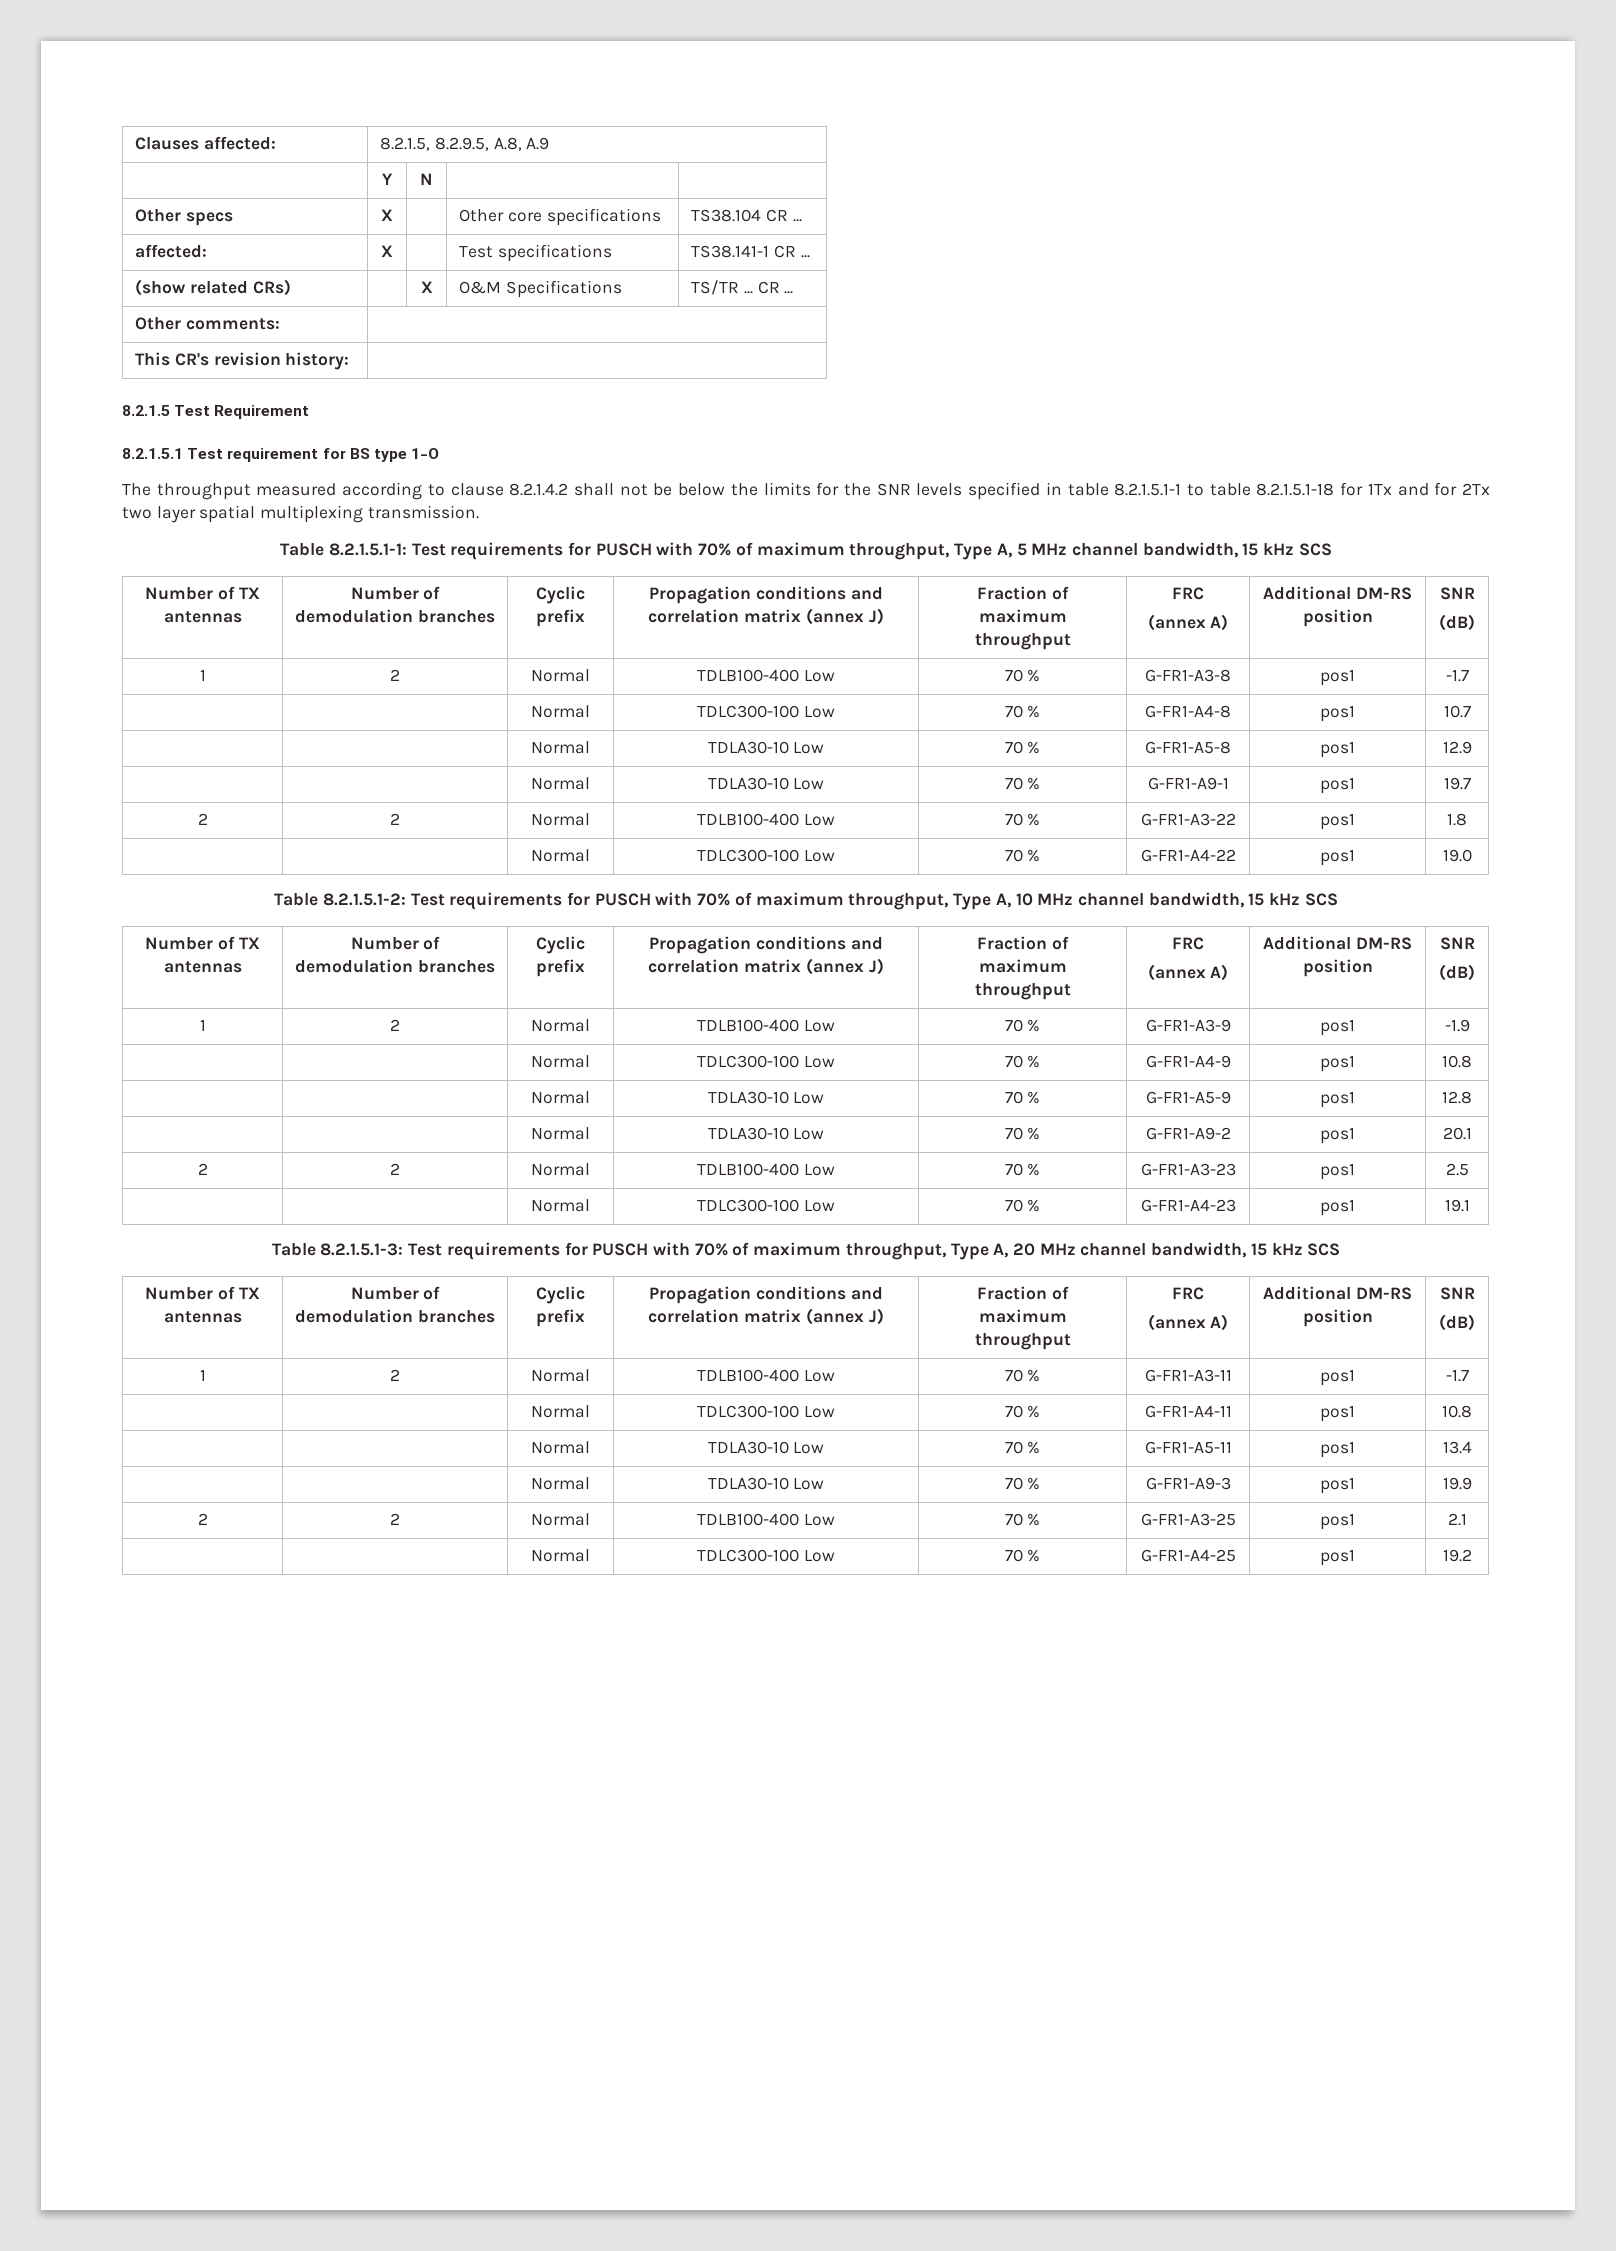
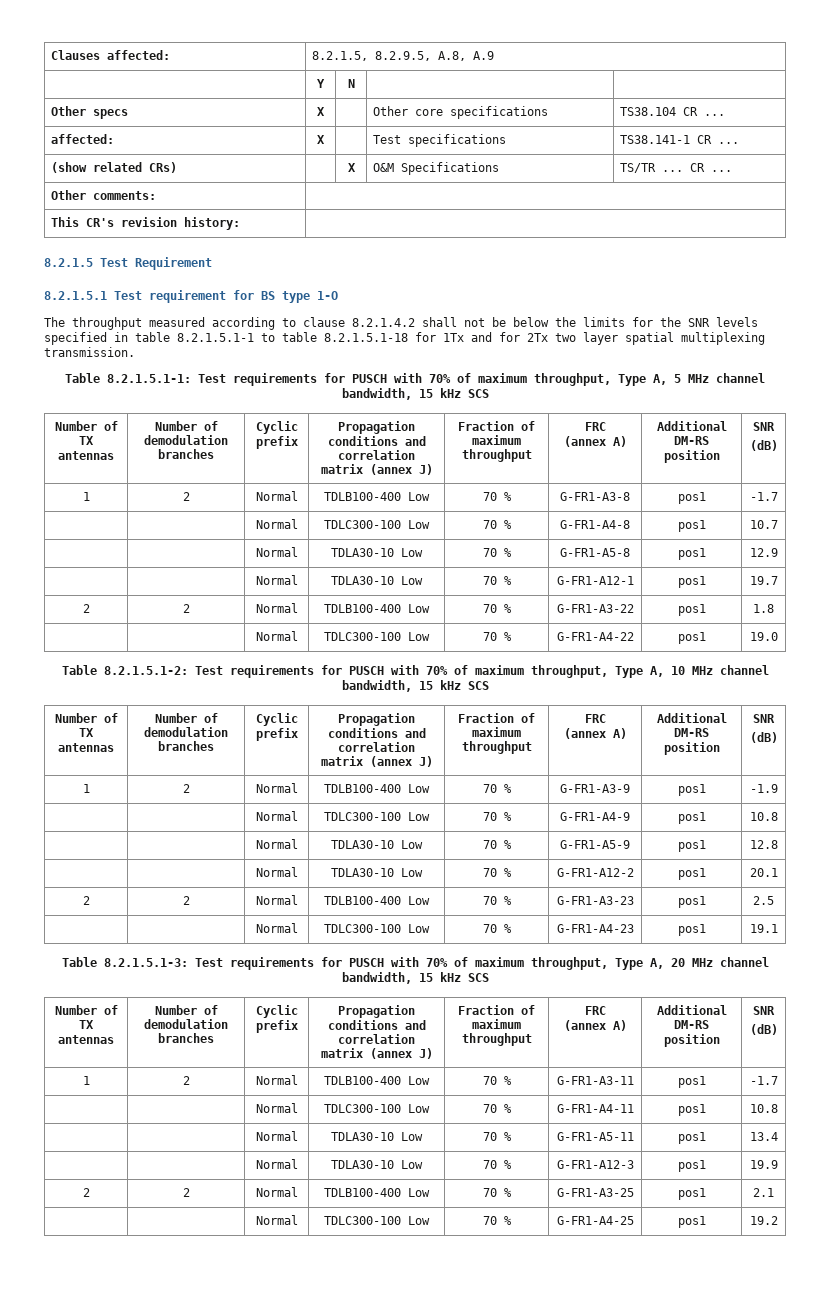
[1147,777,1229,790] G-FR1-A9-1 -> [556,576,634,585] G-FR1-A12-1
[1145,1127,1231,1140] G-FR1-A9-2 -> [556,868,634,877] G-FR1-A12-2
[1145,1477,1231,1490] G-FR1-A9-3 -> [556,1160,634,1169] G-FR1-A12-3

